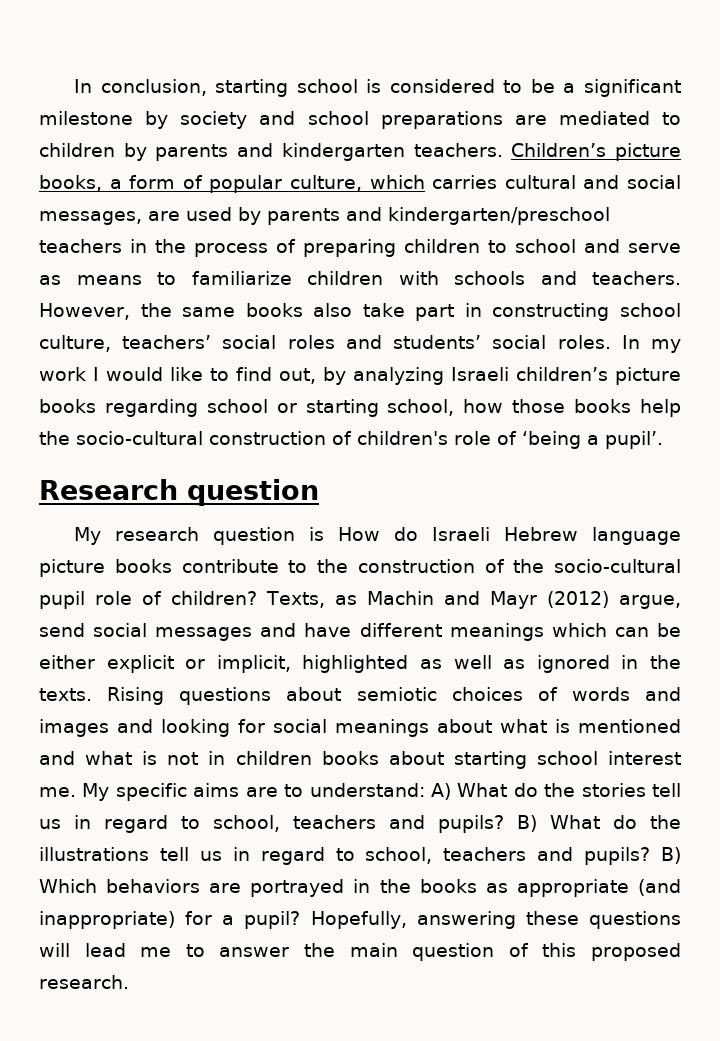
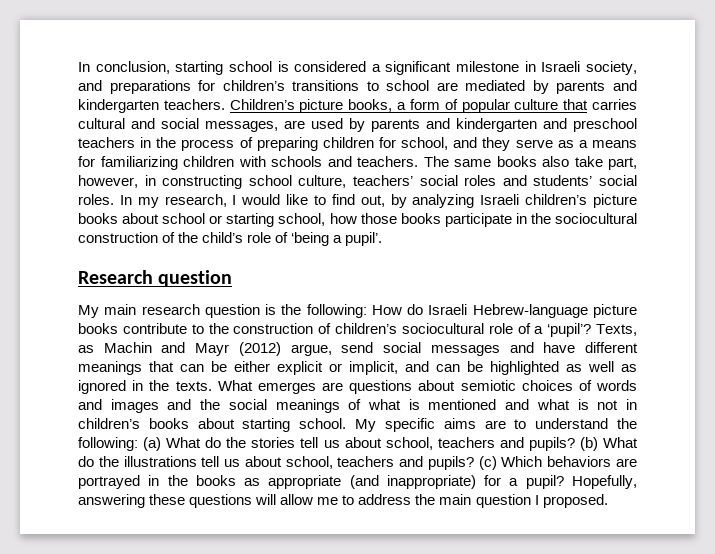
[503,79,555,93] to be -> (367, 66) none
[145,111,681,129] [39,143,115,157] by society and school preparations are mediated to children -> [524,61,637,75] [78,80,526,94] in Israeli society, and preparations for children’s transitions to school are mediated
[290,175,425,192] culture, which -> [514,99,589,110] culture that
[388,207,610,225] kindergarten/preschool -> [456,118,637,132] kindergarten and preschool
[488,239,681,253] [39,271,292,285] to school and serve as means to familiarize -> [379,137,638,151] [78,156,178,170] for school, and they serve as a means for familiarizing
[39,303,172,320] However, the -> [423,156,449,167] The
[415,304,455,321] part -> [608,157,637,170] [78,175,138,188] part, however,
[39,367,86,381] work -> [164,194,227,207] research,
[104,399,198,417] regarding -> [122,213,160,224] about
[640,399,682,417] [39,431,448,445] help the socio-cultural construction of children's -> [444,213,637,227] [78,232,244,243] participate in the sociocultural construction of the child’s
(102, 536) none -> [104,304,137,315] main
(325, 534) none -> [281,304,367,318] the following:
[504,527,681,545] Hebrew language -> [472,304,588,318] Hebrew-language
[513,559,681,573] [39,591,258,609] the socio-cultural pupil role of children? -> [335,323,592,337] children’s sociocultural role of a ‘pupil’?
[551,623,607,637] which -> [149,361,174,372] that
(291, 664) none -> [405,361,483,372] and can be
[107,687,165,705] Rising -> [217,380,343,394] What emerges are
[161,719,265,737] looking for -> [200,399,221,410] the
[437,719,492,733] about -> [348,399,362,410] of
[235,751,312,765] children -> [78,418,140,429] children’s
[536,751,682,765] [39,787,76,797] school interest me. -> [299,418,347,429] school.
[309,783,451,800] understand: A) -> [535,418,637,429] [78,437,162,451] understand the following: (a)
[74,815,537,833] in regard to school, teachers and pupils? B) -> [344,437,598,451] about school, teachers and pupils? (b)
[232,847,681,865] in regard to school, teachers and pupils? B) -> [244,456,497,470] about school, teachers and pupils? (c)
[84,943,126,957] lead -> [280,494,314,505] allow
[219,947,290,957] answer -> [358,494,412,505] address
[508,943,682,961] [39,975,129,989] of this proposed research. -> [534,494,608,508] I proposed.

